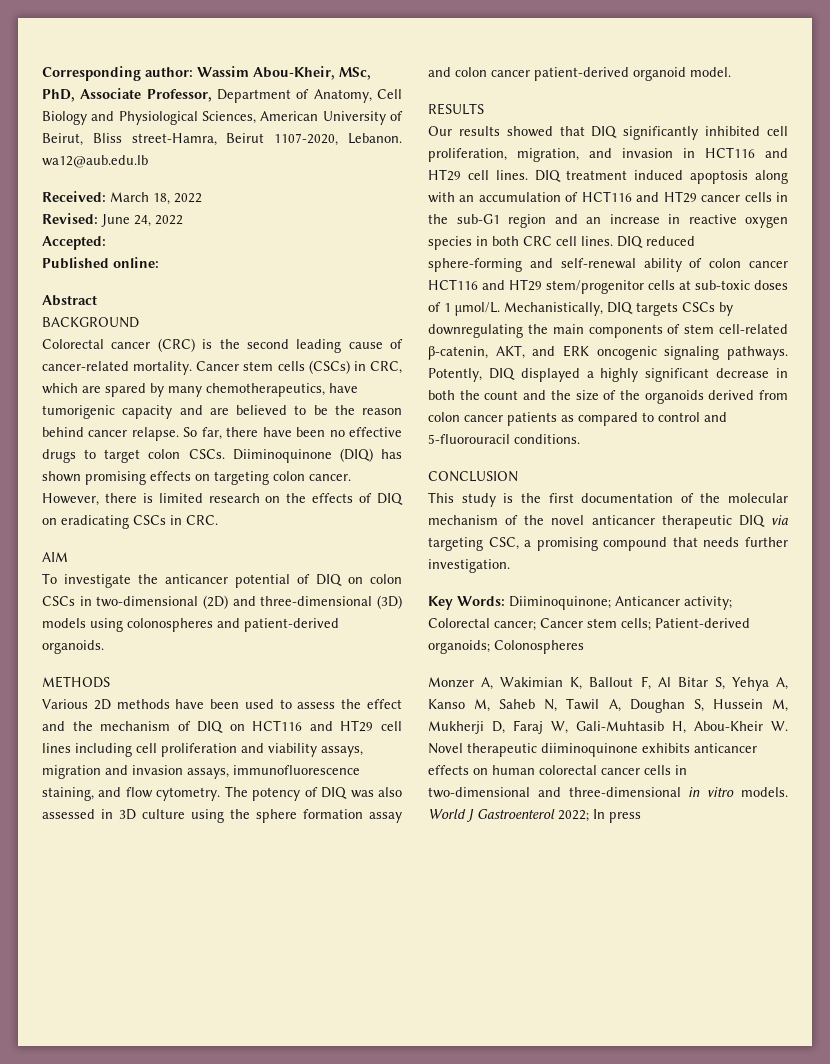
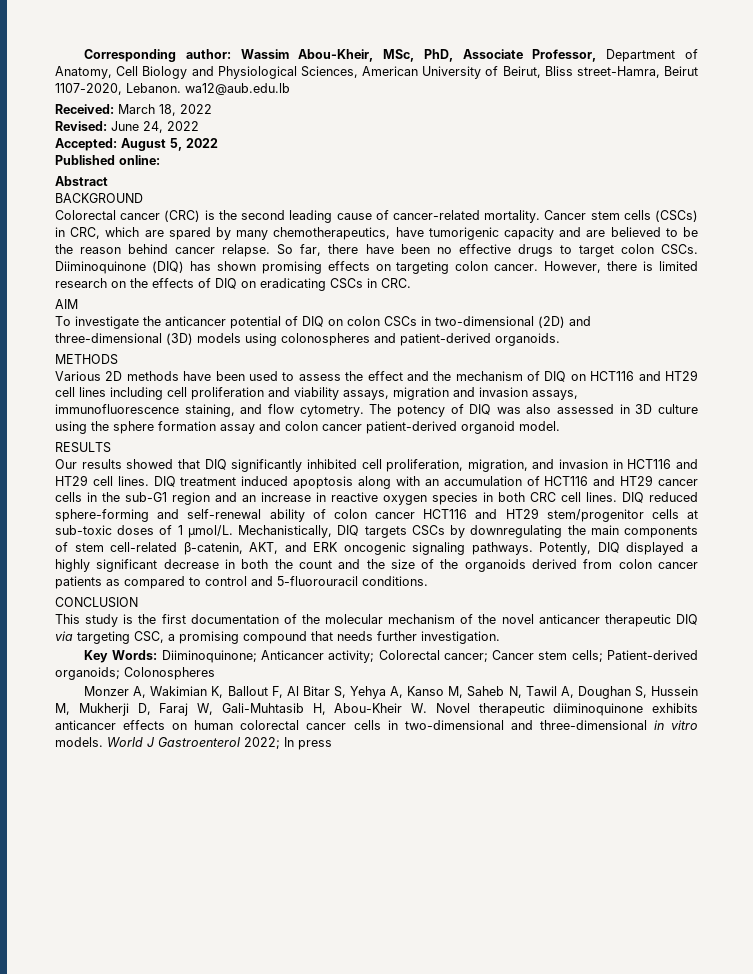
(106, 243) none -> [121,138,218,151] August 5, 2022

